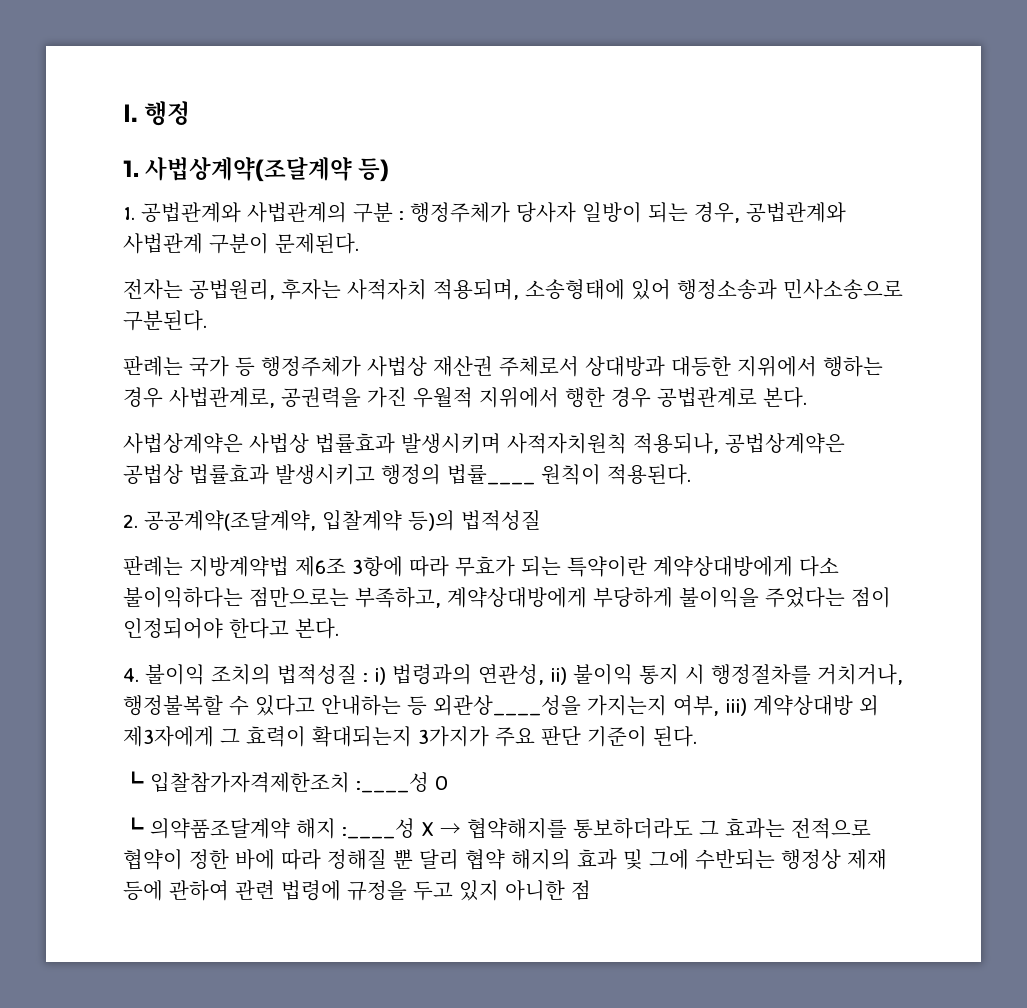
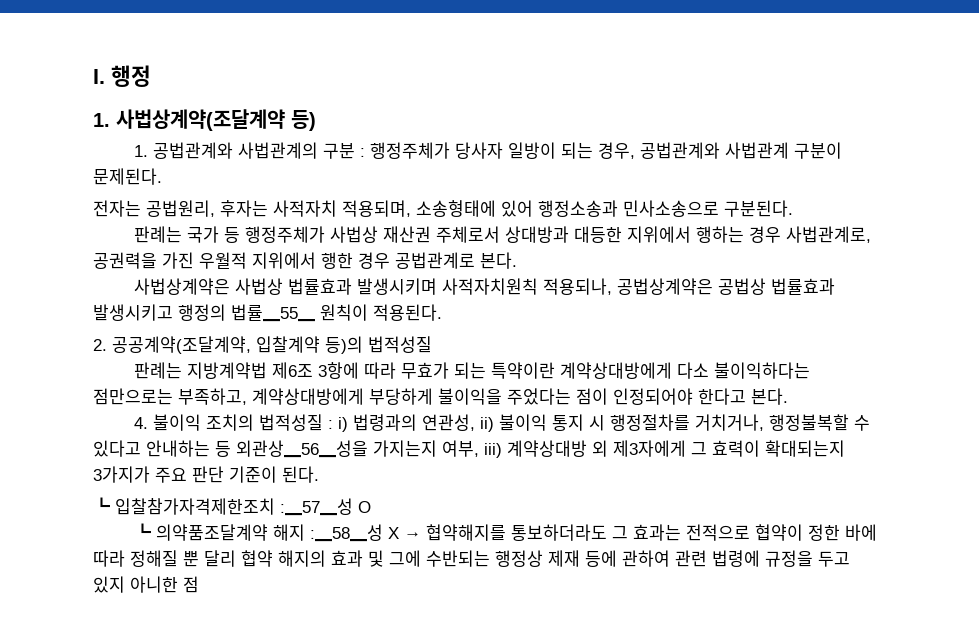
[447,464,535,485] 법률____ -> [231,304,315,322] 법률▁55▁
[433,695,581,716] 외관상____성을 -> [236,440,368,458] 외관상▁56▁성을
[356,772,429,793] :____성 -> [280,498,353,516] :▁57▁성
[342,818,415,839] :____성 -> [310,524,384,542] :▁58▁성

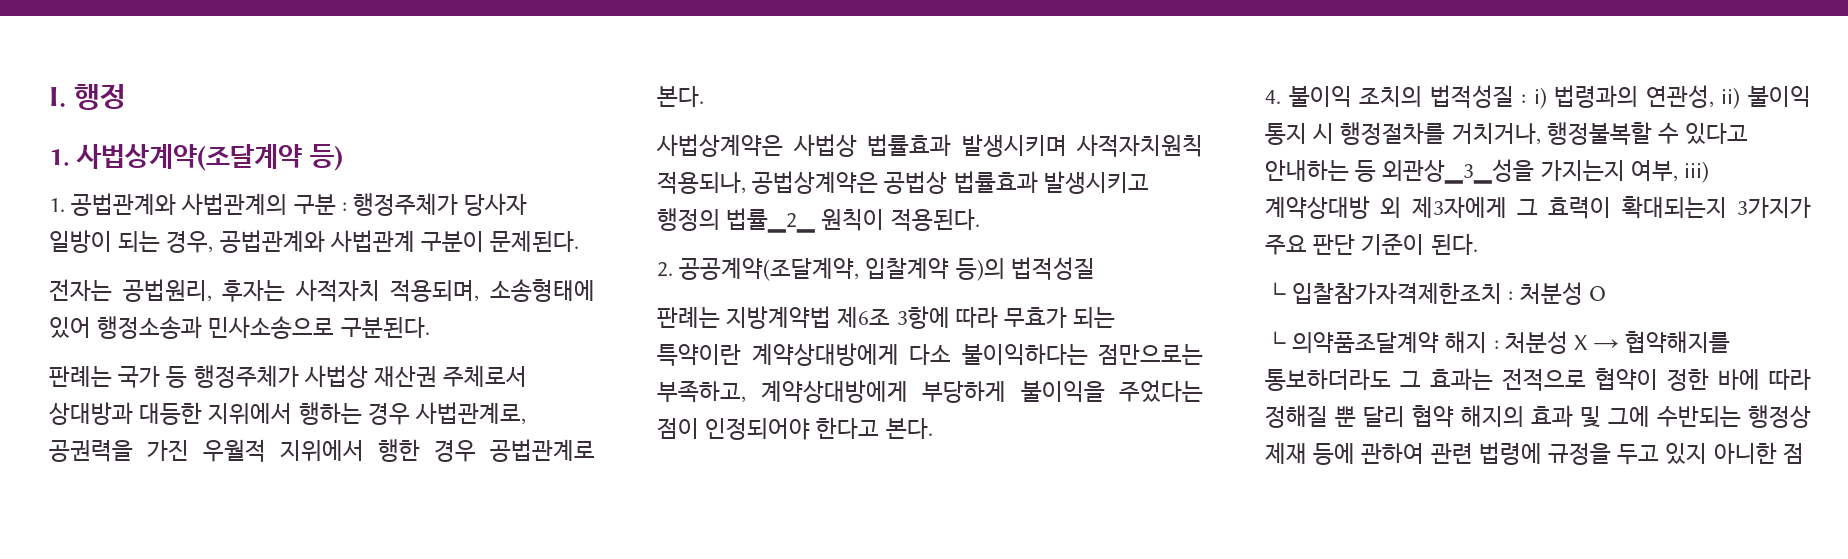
[231,304,315,322] 법률▁55▁ -> [726,208,816,233] 법률▁2▁
[236,440,368,458] 외관상▁56▁성을 -> [1382,159,1535,184] 외관상▁3▁성을
[280,498,353,516] :▁57▁성 -> [1508,282,1583,305] : 처분성
[310,524,384,542] :▁58▁성 -> [1493,331,1568,354] : 처분성

